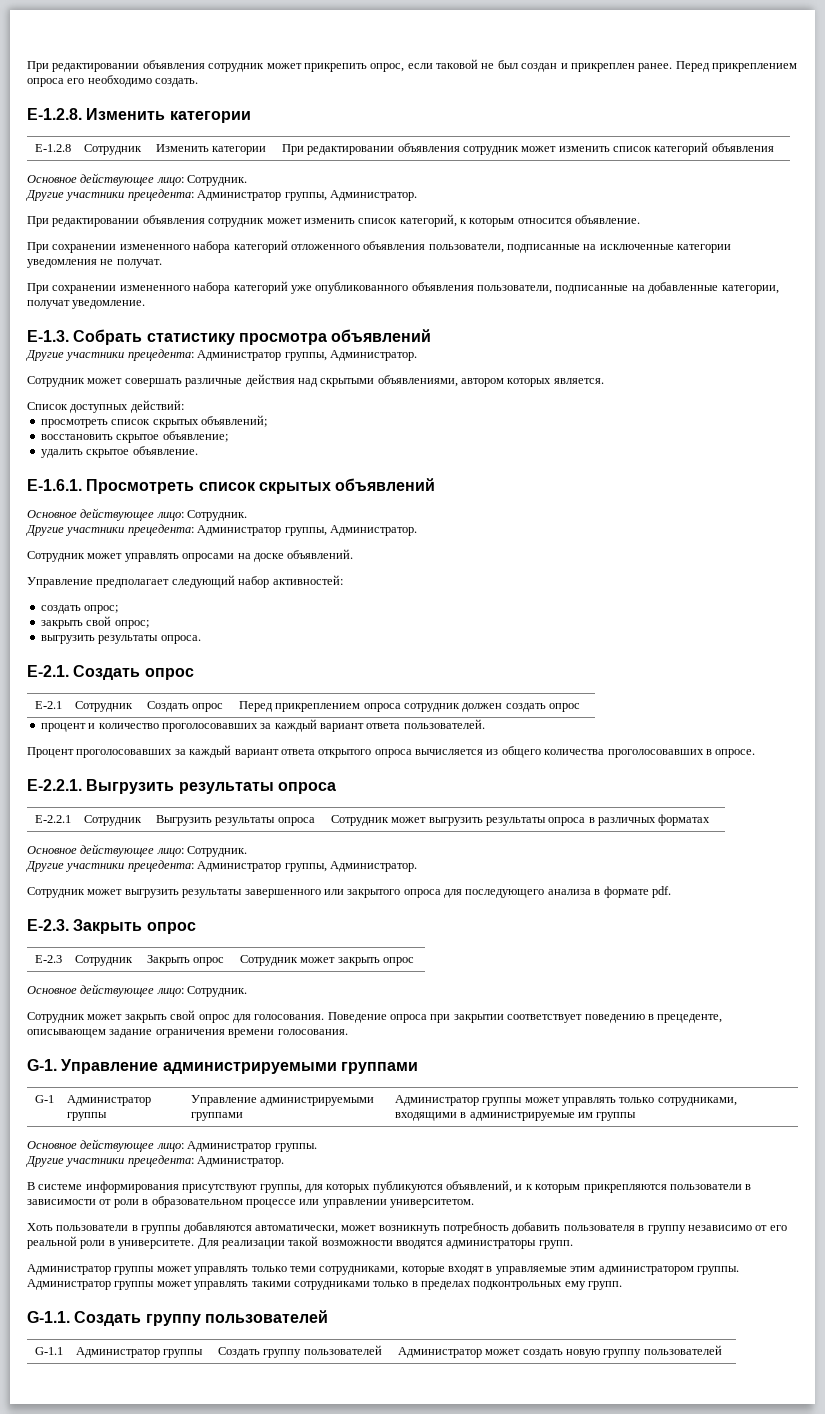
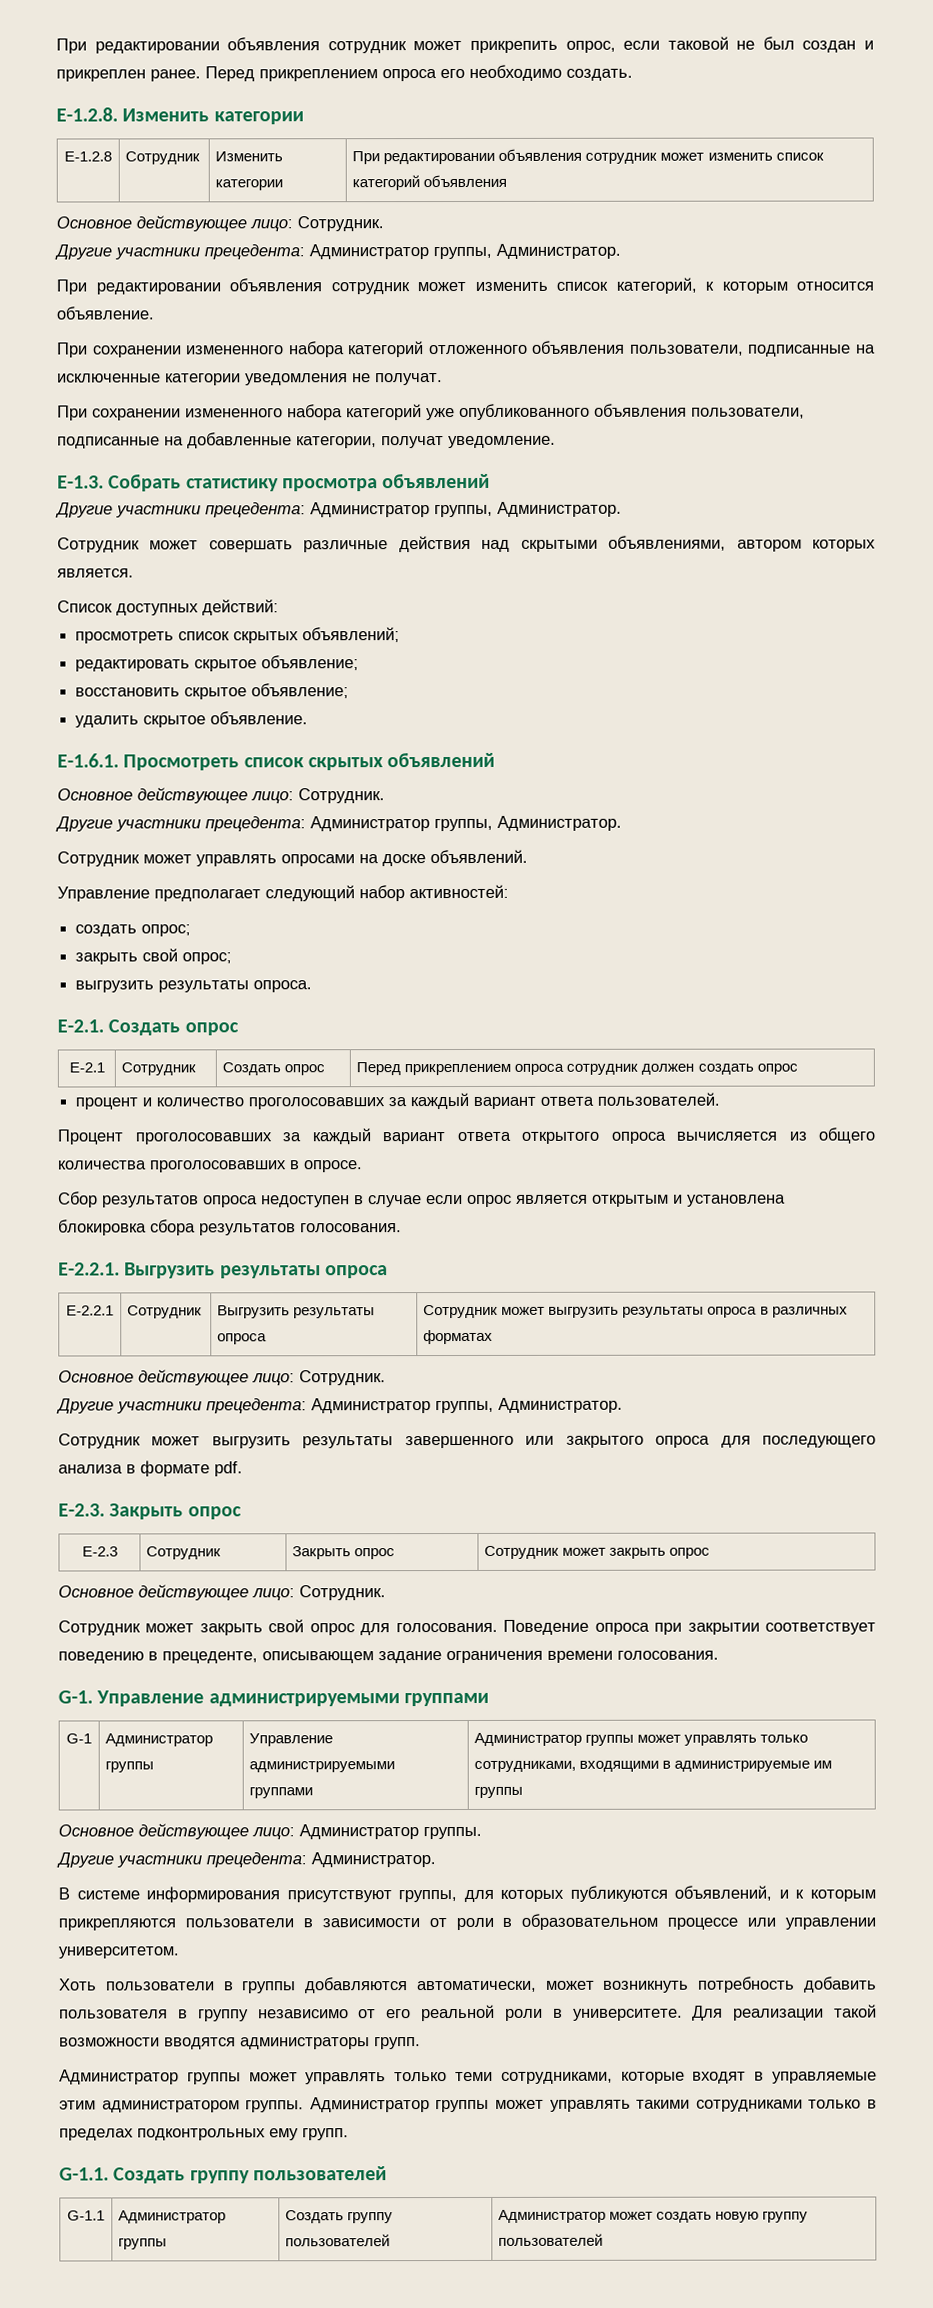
(267, 421) none -> [75,655,360,672] // редактировать скрытое объявление;
(756, 753) none -> [58,1191,786,1208] [58,1219,402,1236] // Сбор результатов опроса недоступен в случае если опрос является открытым и установлена блокировка сбора результатов голосования.

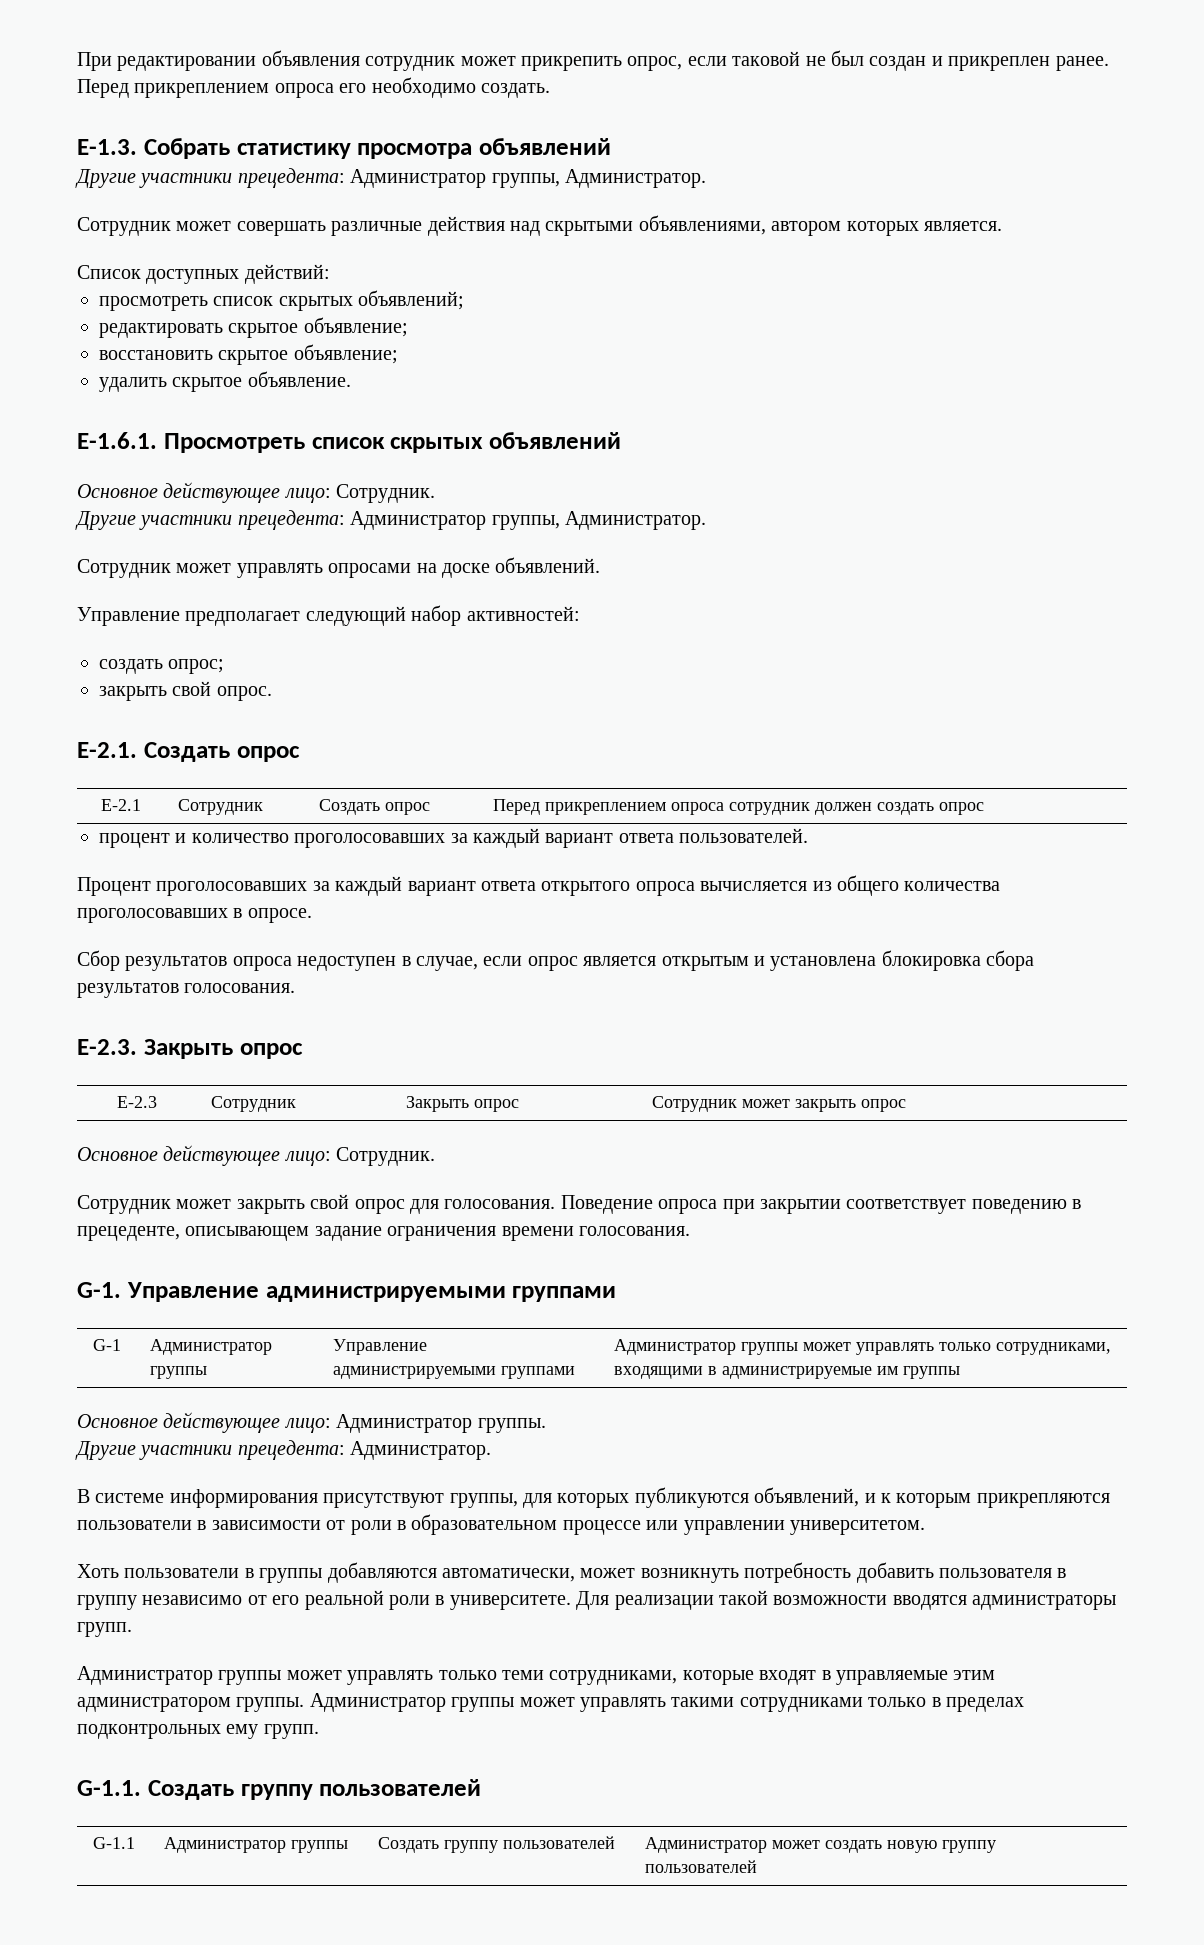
[56,107,304,125] [64,151,112,162] [125,151,201,165] [215,151,284,162] [215,179,284,191] [352,148,824,165] [352,174,508,191] [56,215,384,232] [54,243,621,260] [56,277,874,295] [56,306,154,320] [57,340,876,358] [57,373,443,386] [57,403,805,421] [57,432,556,449] // E-1.2.8. Изменить категории // E-1.2.8 | Сотрудник | Изменить категории | При редактировании объявления сотрудник может изменить список категорий объявления // Основное действующее лицо: Сотрудник. // Другие участники прецедента: Администратор группы, Администратор. // При редактировании объявления сотрудник может изменить список категорий, к которым относится объявление. // При сохранении измененного набора категорий отложенного объявления пользователи, подписанные на исключенные категории уведомления не получат. // При сохранении измененного набора категорий уже опубликованного объявления пользователи, подписанные на добавленные категории, получат уведомление. -> (550, 90) none
[182,952,233,965] [75,980,313,993] опрос; // выгрузить результаты опроса. -> [216,686,272,701] опрос.
[368,1195,422,1208] случае -> [416,956,478,971] случае,
[58,1262,388,1279] [66,1305,114,1316] [127,1305,203,1319] [217,1305,376,1319] [217,1333,268,1345] [423,1304,848,1319] [423,1329,494,1345] [58,1369,386,1386] [56,1397,623,1414] [58,1433,877,1449] [58,1460,243,1477] // E-2.2.1. Выгрузить результаты опроса // E-2.2.1 | Сотрудник | Выгрузить результаты опроса | Сотрудник может выгрузить результаты опроса в различных форматах // Основное действующее лицо: Сотрудник. // Другие участники прецедента: Администратор группы, Администратор. // Сотрудник может выгрузить результаты завершенного или закрытого опроса для последующего анализа в формате pdf. -> (296, 988) none

